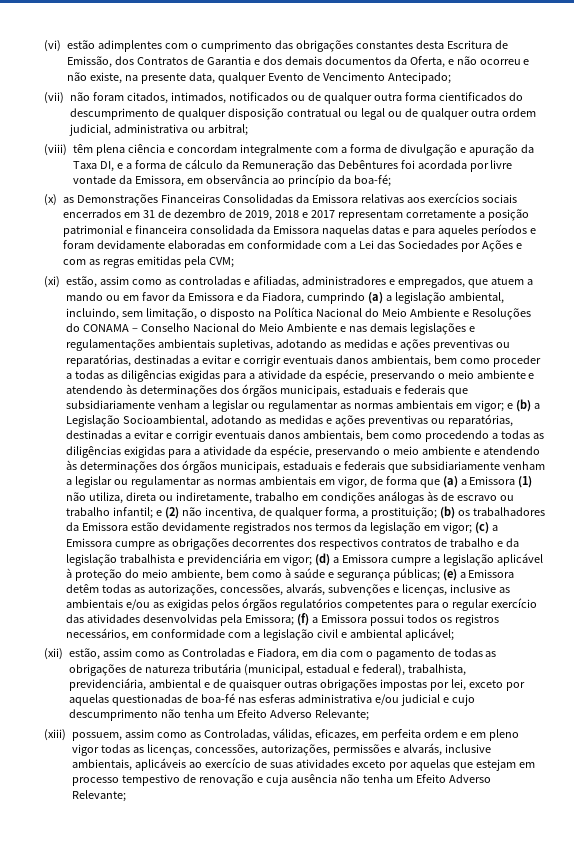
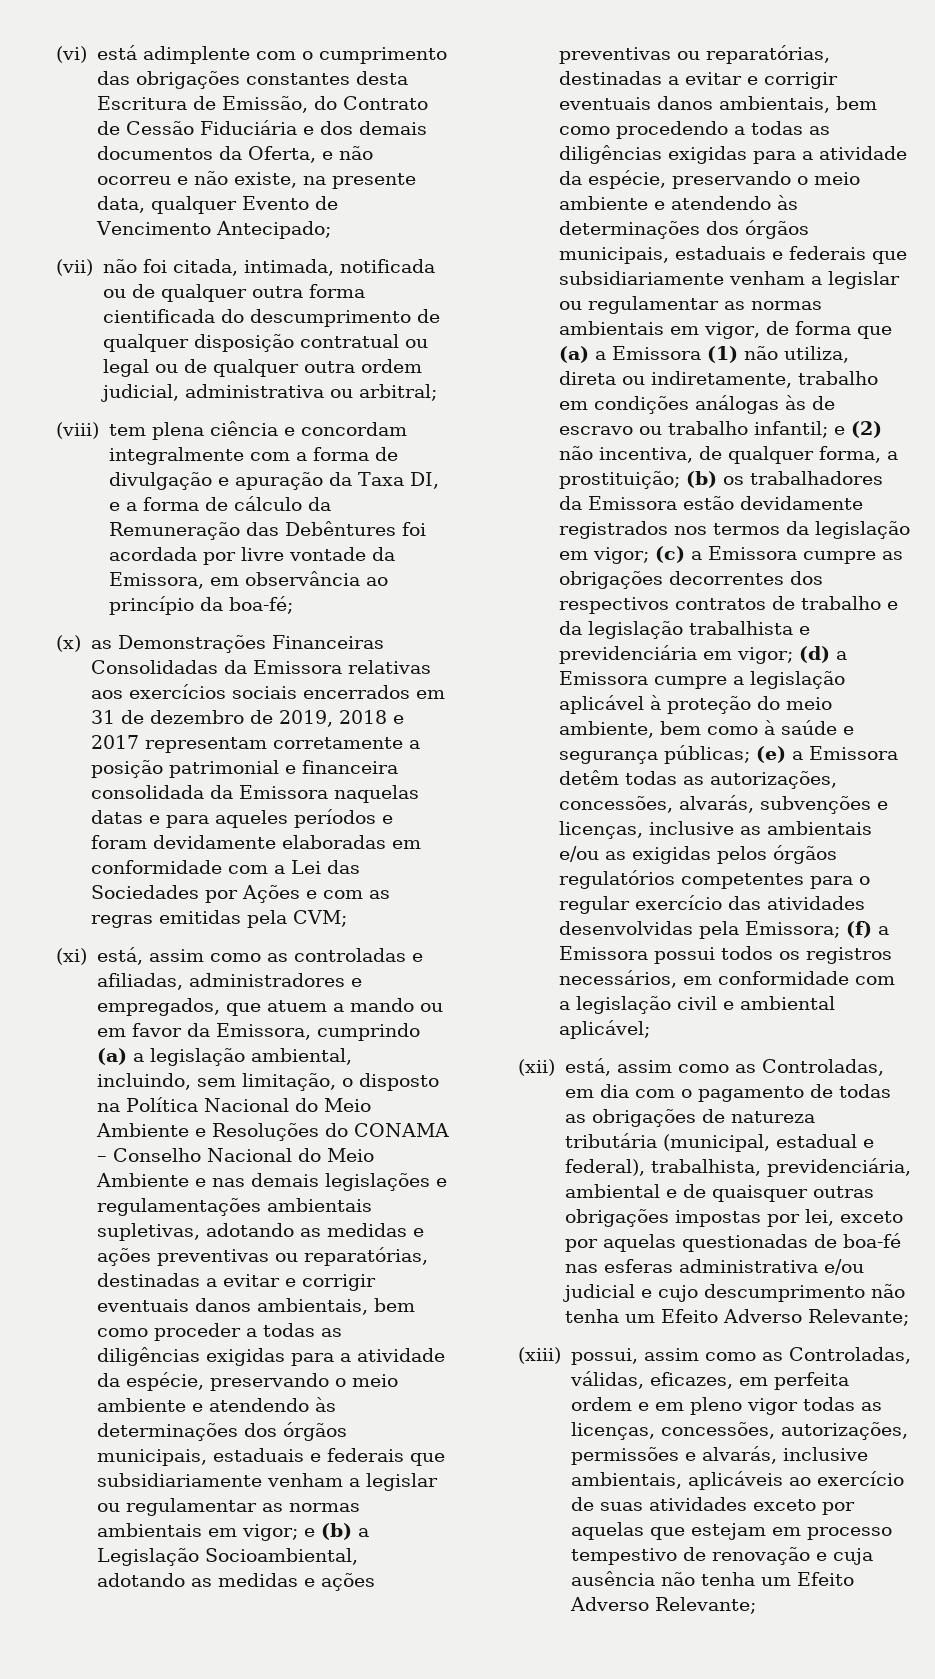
[66,40,162,52] estão adimplentes -> [96,45,250,64] está adimplente
[114,56,251,65] dos Contratos de Garantia -> [313,96,428,110] [96,120,297,135] do Contrato de Cessão Fiduciária
[92,92,288,104] foram citados, intimados, notificados -> [142,259,435,276] foi citada, intimada, notificada
[438,92,506,101] cientificados -> [102,309,215,323] cientificada
[72,144,93,153] têm -> [108,424,146,436] tem
[65,276,97,288] estão, -> [96,947,143,965] está,
[187,292,304,304] Emissora e da Fiadora, -> [215,1023,311,1040] Emissora,
[68,648,299,660] estão, assim como as Controladas e Fiadora, -> [564,1058,884,1076] está, assim como as Controladas,
[71,732,122,741] possuem, -> [570,1348,638,1365] possui,

